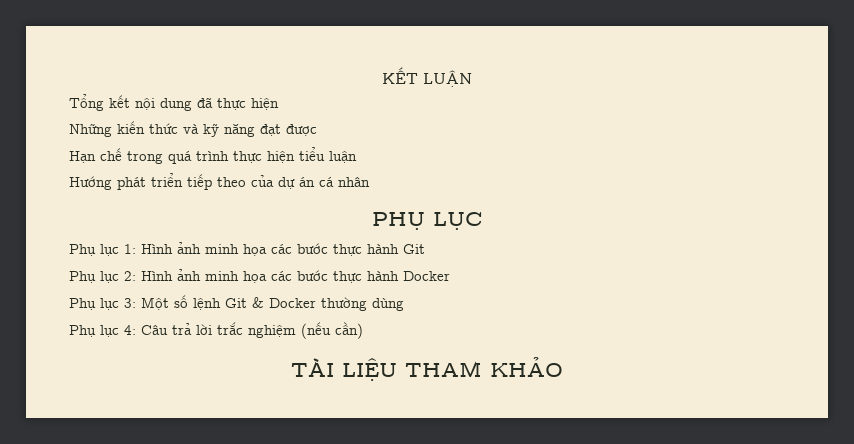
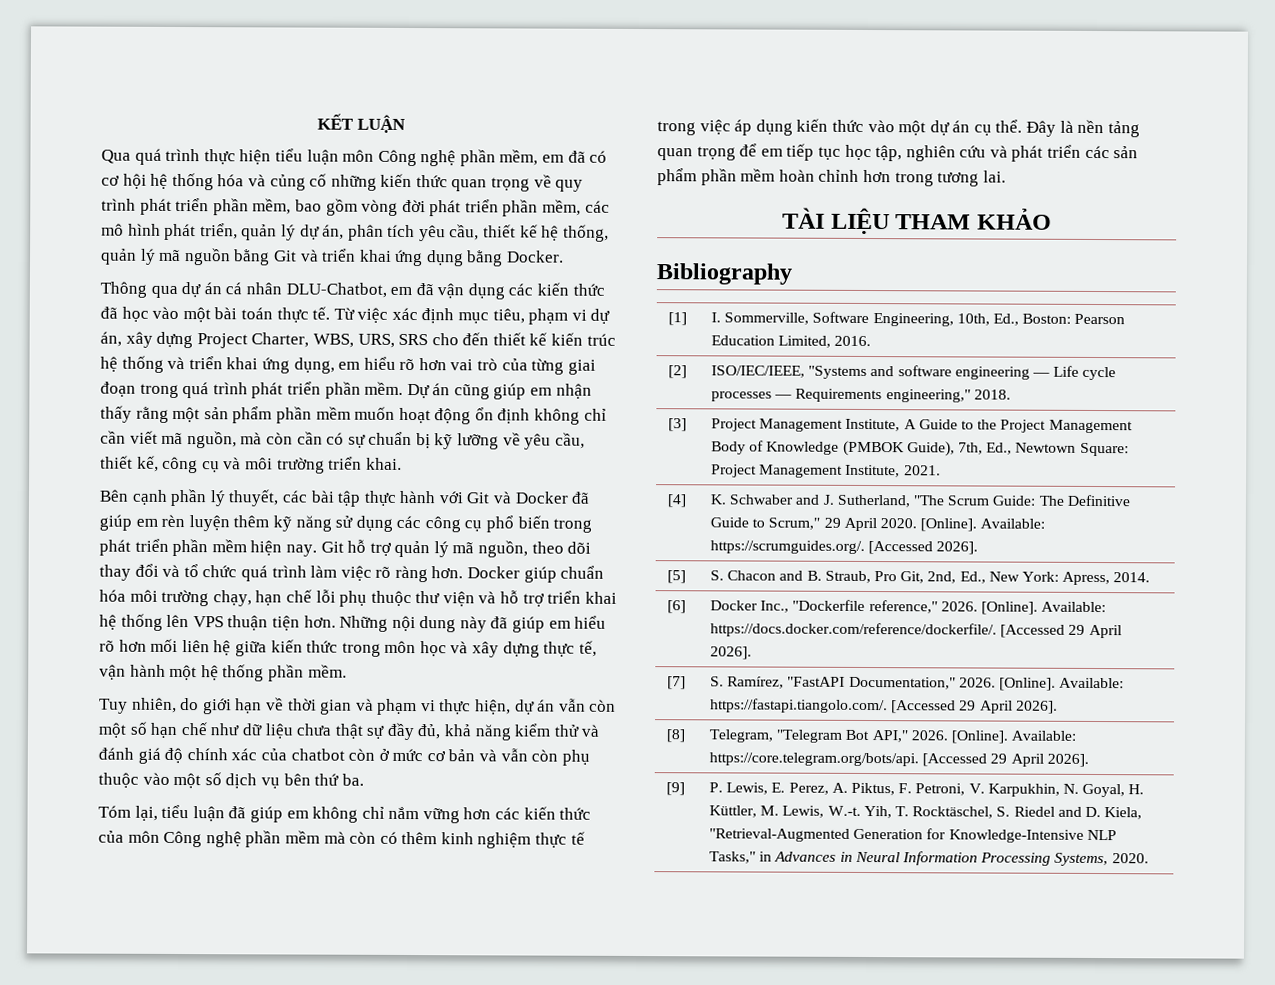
[69,94,279,111] [69,121,317,137] [69,148,163,164] Tổng kết nội dung đã thực hiện // Những kiến thức và kỹ năng đạt được // Hạn chế trong -> [101,149,131,164] Qua
[69,173,370,190] [372,212,482,230] [69,242,425,256] [69,269,450,283] [69,295,404,311] [69,322,363,339] [291,357,563,381] // Hướng phát triển tiếp theo của dự án cá nhân // PHỤ LỤC // Phụ lục 1: Hình ảnh minh họa các bước thực hành Git // Phụ lục 2: Hình ảnh minh họa các bước thực hành Docker // Phụ lục 3: Một số lệnh Git & Docker thường dùng // Phụ lục 4: Câu trả lời trắc nghiệm (nếu cần) // TÀI LIỆU THAM KHẢO -> [342,149,608,167] [101,172,584,192] [101,197,610,217] [101,223,609,242] [100,248,565,267] [100,281,605,300] [100,306,611,325] [100,331,616,349] [100,355,596,375] [100,381,592,400] [100,405,607,425] [100,430,585,450] [100,455,402,474] [99,488,591,507] [99,514,593,533] [99,538,592,558] [99,563,605,583] [99,589,617,607] [99,613,607,633] [99,638,597,658] [99,664,347,682] [99,697,617,716] [98,721,600,741] [98,747,590,766] [98,772,364,789] [98,804,592,824] [98,830,585,849] [657,118,1140,138] [657,143,1139,162] [657,168,1006,187] [782,207,1052,235] [656,263,792,285] [668,312,688,326] [711,311,1126,327] [711,335,872,348] [668,365,688,379] [711,365,1117,381] [711,388,1011,403] [668,418,688,432] [711,418,1133,434] [711,440,1129,457] [711,464,941,478] [667,494,687,508] [710,494,1130,508] [710,517,1046,532] [710,540,979,555] [667,570,687,584] [710,570,1151,586] [667,600,687,614] [710,599,1107,615] [710,622,1122,639] [710,646,753,660] [667,676,687,690] [710,676,1125,691] [710,698,1058,714] [666,729,686,743] [709,729,1077,744] [709,752,1089,767] [666,782,686,796] [709,782,1145,798] [709,805,1143,820] [709,828,1117,843] [709,851,1149,867] môn Công nghệ phần mềm, em đã có cơ hội hệ thống hóa và củng cố những kiến thức quan trọng về quy trình phát triển phần mềm, bao gồm vòng đời phát triển phần mềm, các mô hình phát triển, quản lý dự án, phân tích yêu cầu, thiết kế hệ thống, quản lý mã nguồn bằng Git và triển khai ứng dụng bằng Docker. // Thông qua dự án cá nhân DLU-Chatbot, em đã vận dụng các kiến thức đã học vào một bài toán thực tế. Từ việc xác định mục tiêu, phạm vi dự án, xây dựng Project Charter, WBS, URS, SRS cho đến thiết kế kiến trúc hệ thống và triển khai ứng dụng, em hiểu rõ hơn vai trò của từng giai đoạn trong quá trình phát triển phần mềm. Dự án cũng giúp em nhận thấy rằng một sản phẩm phần mềm muốn hoạt động ổn định không chỉ cần viết mã nguồn, mà còn cần có sự chuẩn bị kỹ lưỡng về yêu cầu, thiết kế, công cụ và môi trường triển khai. // Bên cạnh phần lý thuyết, các bài tập thực hành với Git và Docker đã giúp em rèn luyện thêm kỹ năng sử dụng các công cụ phổ biến trong phát triển phần mềm hiện nay. Git hỗ trợ quản lý mã nguồn, theo dõi thay đổi và tổ chức quá trình làm việc rõ ràng hơn. Docker giúp chuẩn hóa môi trường chạy, hạn chế lỗi phụ thuộc thư viện và hỗ trợ triển khai hệ thống lên VPS thuận tiện hơn. Những nội dung này đã giúp em hiểu rõ hơn mối liên hệ giữa kiến thức trong môn học và xây dựng thực tế, vận hành một hệ thống phần mềm. // Tuy nhiên, do giới hạn về thời gian và phạm vi thực hiện, dự án vẫn còn một số hạn chế như dữ liệu chưa thật sự đầy đủ, khả năng kiểm thử và đánh giá độ chính xác của chatbot còn ở mức cơ bản và vẫn còn phụ thuộc vào một số dịch vụ bên thứ ba. // Tóm lại, tiểu luận đã giúp em không chỉ nắm vững hơn các kiến thức của môn Công nghệ phần mềm mà còn có thêm kinh nghiệm thực tế trong việc áp dụng kiến thức vào một dự án cụ thể. Đây là nền tảng quan trọng để em tiếp tục học tập, nghiên cứu và phát triển các sản phẩm phần mềm hoàn chỉnh hơn trong tương lai. // TÀI LIỆU THAM KHẢO // Bibliography // [1] | I. Sommerville, Software Engineering, 10th, Ed., Boston: Pearson Education Limited, 2016. // [2] | ISO/IEC/IEEE, "Systems and software engineering — Life cycle processes — Requirements engineering," 2018. // [3] | Project Management Institute, A Guide to the Project Management Body of Knowledge (PMBOK Guide), 7th, Ed., Newtown Square: Project Management Institute, 2021. // [4] | K. Schwaber and J. Sutherland, "The Scrum Guide: The Definitive Guide to Scrum," 29 April 2020. [Online]. Available: https://scrumguides.org/. [Accessed 2026]. // [5] | S. Chacon and B. Straub, Pro Git, 2nd, Ed., New York: Apress, 2014. // [6] | Docker Inc., "Dockerfile reference," 2026. [Online]. Available: https://docs.docker.com/reference/dockerfile/. [Accessed 29 April 2026]. // [7] | S. Ramírez, "FastAPI Documentation," 2026. [Online]. Available: https://fastapi.tiangolo.com/. [Accessed 29 April 2026]. // [8] | Telegram, "Telegram Bot API," 2026. [Online]. Available: https://core.telegram.org/bots/api. [Accessed 29 April 2026]. // [9] | P. Lewis, E. Perez, A. Piktus, F. Petroni, V. Karpukhin, N. Goyal, H. Küttler, M. Lewis, W.-t. Yih, T. Rocktäschel, S. Riedel and D. Kiela, "Retrieval-Augmented Generation for Knowledge-Intensive NLP Tasks," in Advances in Neural Information Processing Systems, 2020.

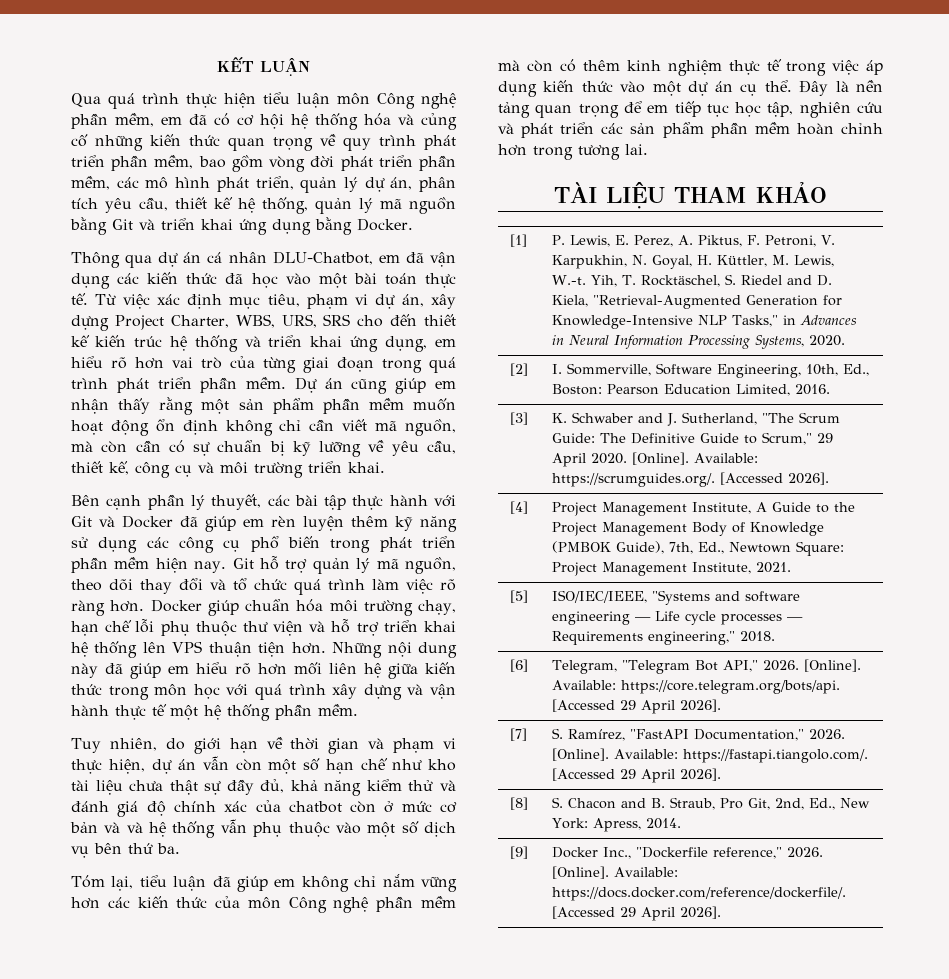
[450,640,597,658] [99,664,166,680] và xây dựng thực tế, vận hành -> [226,684,457,700] [71,704,167,720] với quá trình xây dựng và vận hành thực tế
[241,723,262,736] dữ -> [428,759,457,771] [71,780,89,791] kho tài
[500,748,559,762] vẫn còn -> [126,819,247,838] và hệ thống vẫn
[656,263,792,285] // Bibliography -> (827, 192) none
[711,311,1126,327] [711,335,872,348] [668,365,688,379] [711,365,1117,381] [711,388,1011,403] [668,418,688,432] [711,418,1133,434] [711,440,1129,457] [711,464,941,478] [667,494,687,508] [710,494,1130,508] [710,517,1046,532] [710,540,979,555] [667,570,687,584] [710,570,1151,586] [667,600,687,614] [710,599,1107,615] [710,622,1122,639] [710,646,753,660] [667,676,687,690] [710,676,1125,691] [710,698,1058,714] [666,729,686,743] [709,729,1077,744] [709,752,1089,767] [666,782,686,796] | I. Sommerville, Software Engineering, 10th, Ed., Boston: Pearson Education Limited, 2016. // [2] | ISO/IEC/IEEE, "Systems and software engineering — Life cycle processes — Requirements engineering," 2018. // [3] | Project Management Institute, A Guide to the Project Management Body of Knowledge (PMBOK Guide), 7th, Ed., Newtown Square: Project Management Institute, 2021. // [4] | K. Schwaber and J. Sutherland, "The Scrum Guide: The Definitive Guide to Scrum," 29 April 2020. [Online]. Available: https://scrumguides.org/. [Accessed 2026]. // [5] | S. Chacon and B. Straub, Pro Git, 2nd, Ed., New York: Apress, 2014. // [6] | Docker Inc., "Dockerfile reference," 2026. [Online]. Available: https://docs.docker.com/reference/dockerfile/. [Accessed 29 April 2026]. // [7] | S. Ramírez, "FastAPI Documentation," 2026. [Online]. Available: https://fastapi.tiangolo.com/. [Accessed 29 April 2026]. // [8] | Telegram, "Telegram Bot API," 2026. [Online]. Available: https://core.telegram.org/bots/api. [Accessed 29 April 2026]. // [9] -> (527, 240) none
(1149, 858) none -> [509,363,528,376] [551,363,869,378] [551,384,830,396] [509,412,528,425] [551,412,840,426] [551,432,833,445] [551,452,758,467] [551,472,829,487] [509,501,528,514] [551,502,855,516] [551,522,824,536] [551,541,844,556] [551,562,791,576] [509,590,528,603] [551,590,800,605] [551,611,803,625] [551,631,775,645] [509,659,528,672] [551,659,861,674] [551,680,840,694] [551,699,721,714] [509,728,527,741] [551,728,845,741] [551,748,868,763] [551,768,721,783] [509,797,528,810] [551,797,870,810] [551,818,681,832] [509,846,528,859] [551,847,823,859] [551,866,678,879] [551,887,846,901] [551,906,721,921] // [2] | I. Sommerville, Software Engineering, 10th, Ed., Boston: Pearson Education Limited, 2016. // [3] | K. Schwaber and J. Sutherland, "The Scrum Guide: The Definitive Guide to Scrum," 29 April 2020. [Online]. Available: https://scrumguides.org/. [Accessed 2026]. // [4] | Project Management Institute, A Guide to the Project Management Body of Knowledge (PMBOK Guide), 7th, Ed., Newtown Square: Project Management Institute, 2021. // [5] | ISO/IEC/IEEE, "Systems and software engineering — Life cycle processes — Requirements engineering," 2018. // [6] | Telegram, "Telegram Bot API," 2026. [Online]. Available: https://core.telegram.org/bots/api. [Accessed 29 April 2026]. // [7] | S. Ramírez, "FastAPI Documentation," 2026. [Online]. Available: https://fastapi.tiangolo.com/. [Accessed 29 April 2026]. // [8] | S. Chacon and B. Straub, Pro Git, 2nd, Ed., New York: Apress, 2014. // [9] | Docker Inc., "Dockerfile reference," 2026. [Online]. Available: https://docs.docker.com/reference/dockerfile/. [Accessed 29 April 2026].

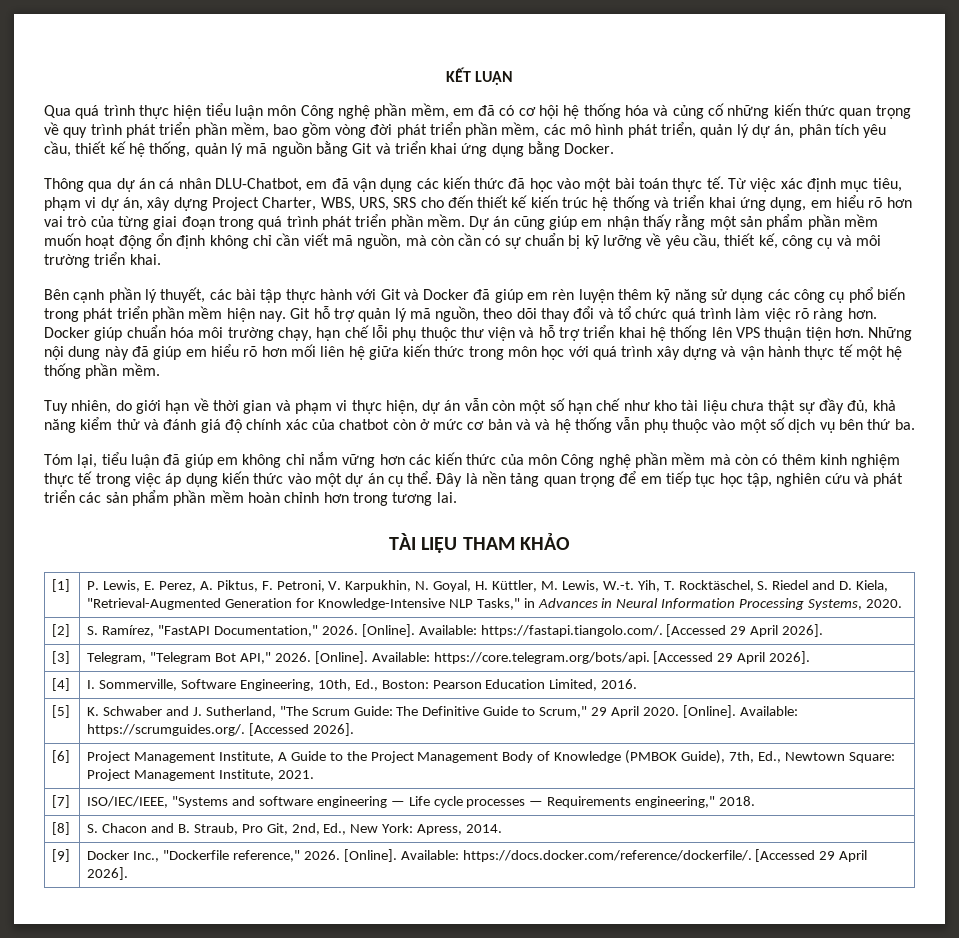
(528, 369) none -> [87,624,824,637] [52,651,71,664] [87,651,811,664] [52,678,71,691] | S. Ramírez, "FastAPI Documentation," 2026. [Online]. Available: https://fastapi.tiangolo.com/. [Accessed 29 April 2026]. // [3] | Telegram, "Telegram Bot API," 2026. [Online]. Available: https://core.telegram.org/bots/api. [Accessed 29 April 2026]. // [4]
[509,412,528,425] [3] -> [52,705,71,718] [5]
[509,501,528,514] [4] -> [52,750,71,763] [6]
[509,590,528,603] [5] -> [52,795,71,808] [7]
[509,659,528,672] [551,659,861,674] [551,680,840,694] [551,699,721,714] [509,728,527,741] [551,728,845,741] [551,748,868,763] [551,768,721,783] // [6] | Telegram, "Telegram Bot API," 2026. [Online]. Available: https://core.telegram.org/bots/api. [Accessed 29 April 2026]. // [7] | S. Ramírez, "FastAPI Documentation," 2026. [Online]. Available: https://fastapi.tiangolo.com/. [Accessed 29 April 2026]. -> (756, 801) none

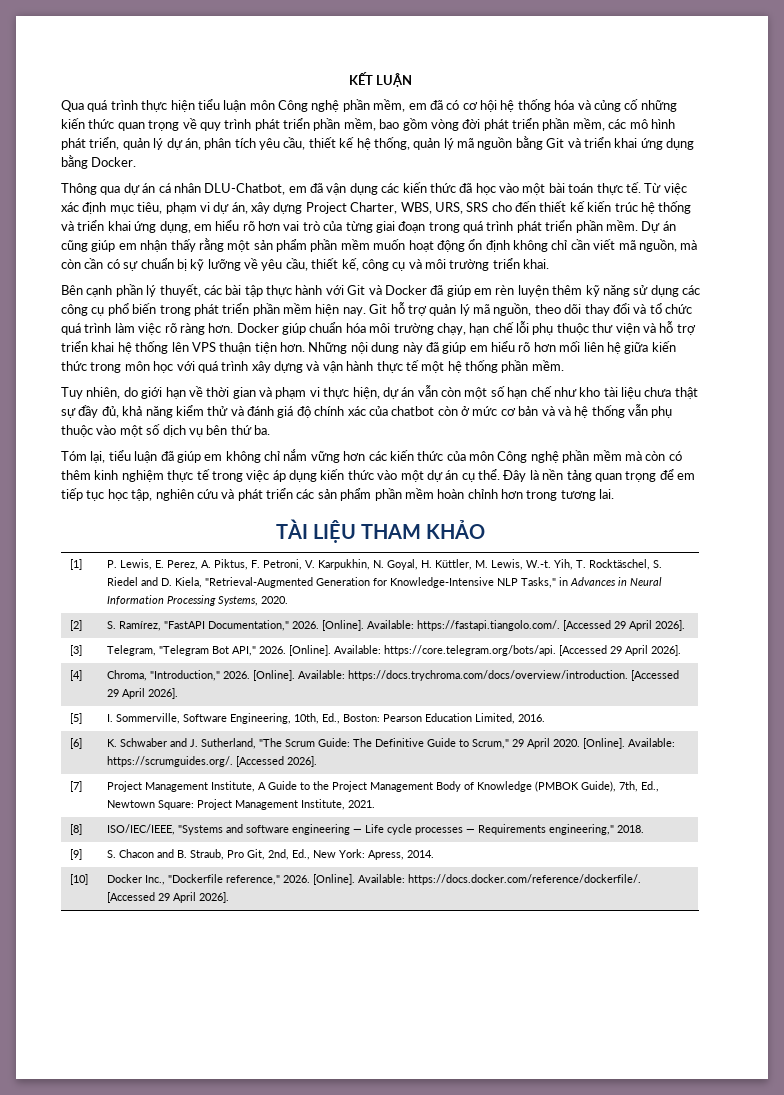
(71, 684) none -> [107,670,680,681] [107,688,179,699] [70,713,83,724] | Chroma, "Introduction," 2026. [Online]. Available: https://docs.trychroma.com/docs/overview/introduction. [Accessed 29 April 2026]. // [5]
[52,705,71,718] [5] -> [70,738,83,749] [6]
[52,750,71,763] [6] -> [70,781,83,792] [7]
[52,795,71,808] [7] -> [70,824,83,835] [8]
[52,822,71,835] [8] -> [70,849,83,860] [9]
[52,849,71,862] [9] -> [70,874,89,885] [10]

